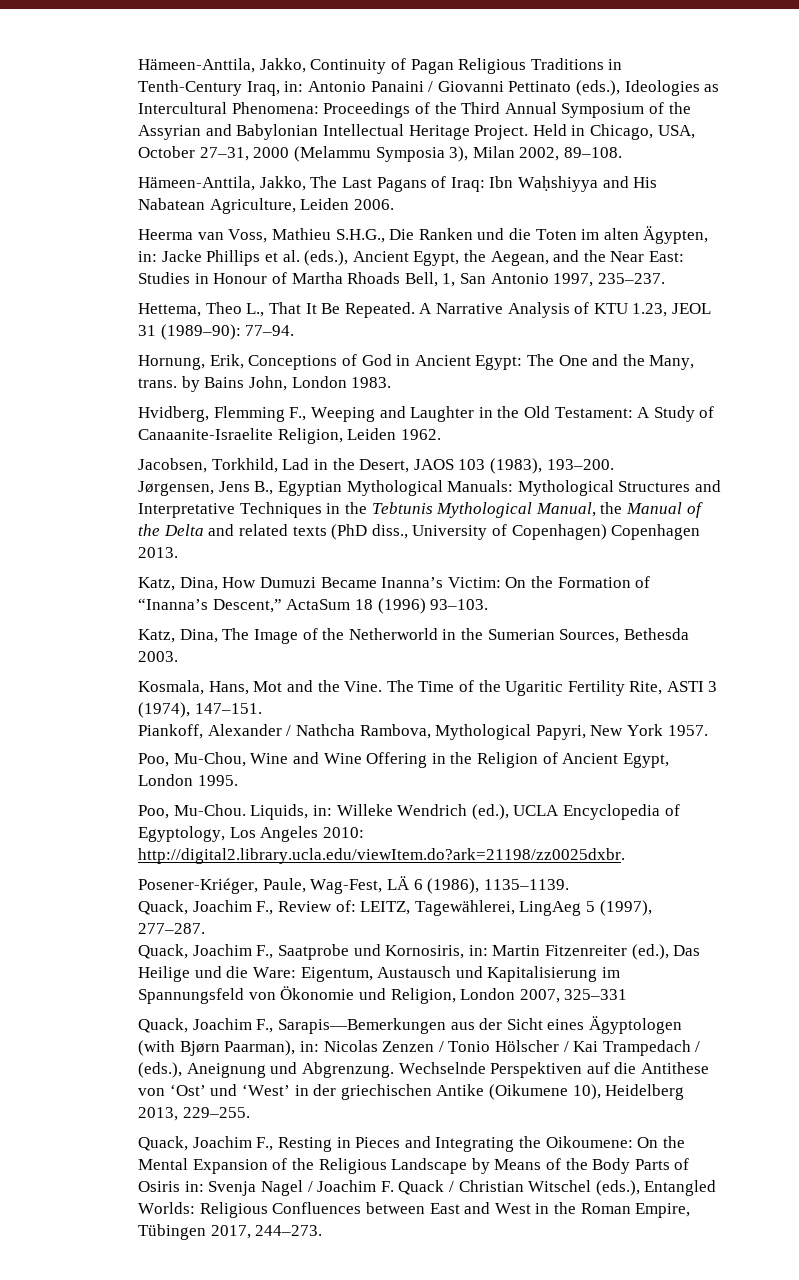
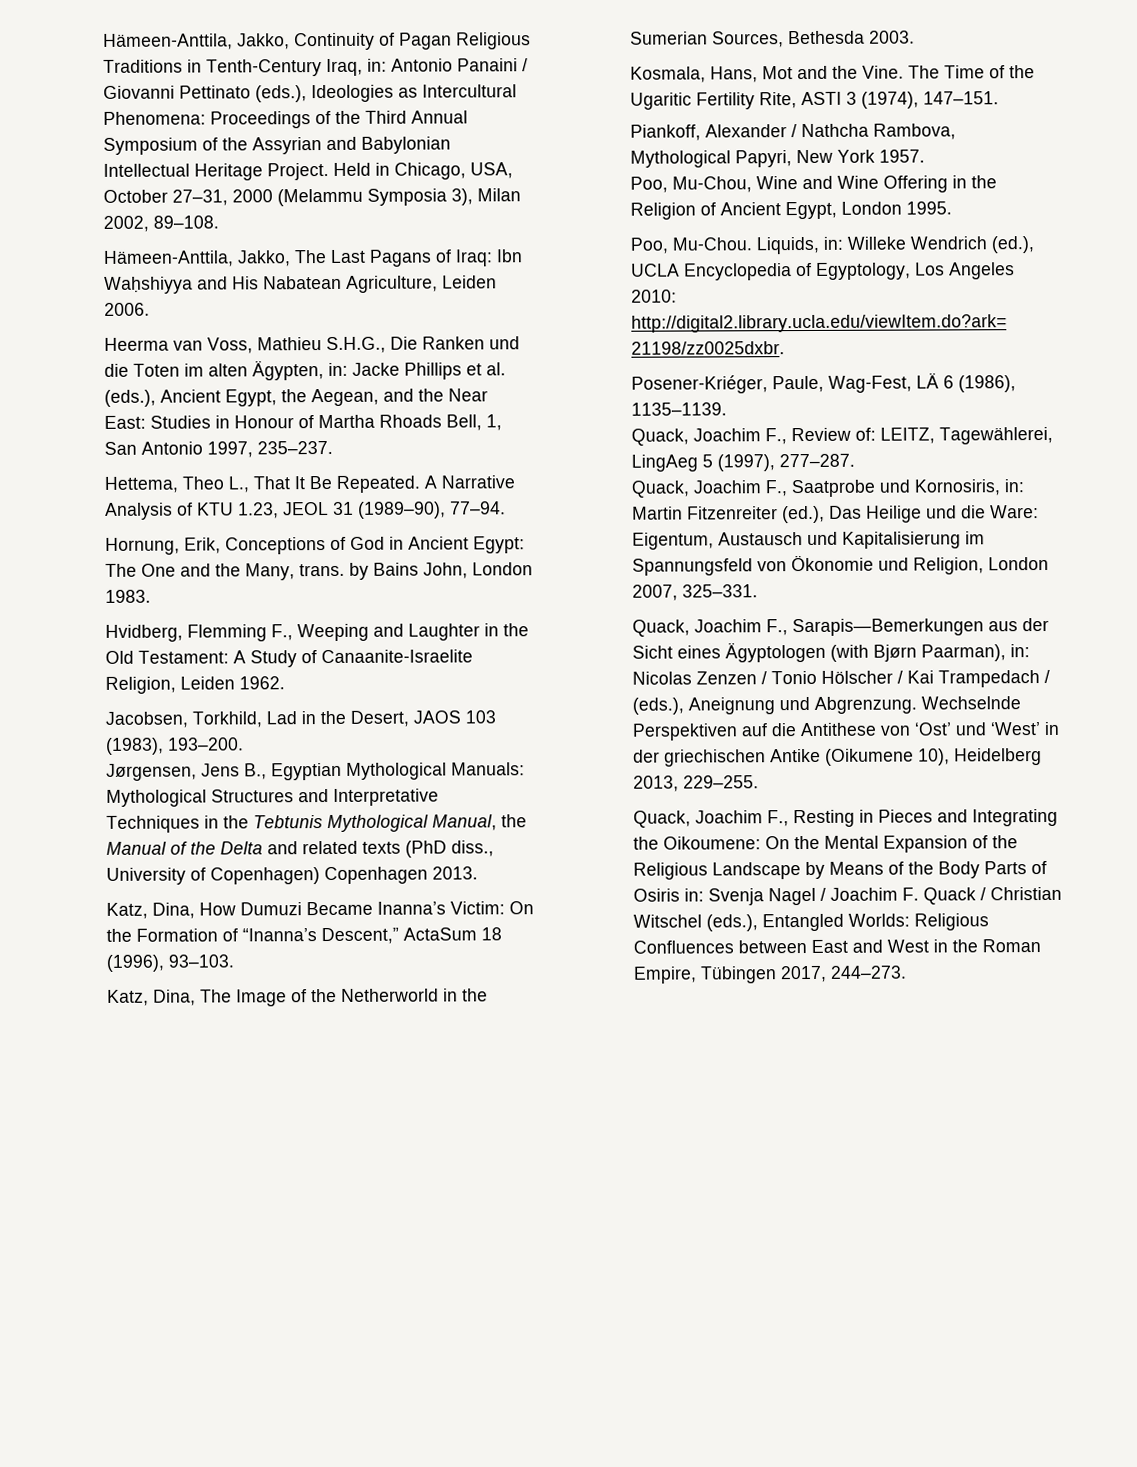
[160,324,241,340] (1989–90): -> [358,501,447,519] (1989–90),
[377,598,426,614] (1996) -> [106,954,165,972] (1996),
[564,989,628,1000] 325–331 -> [682,584,759,598] 325–331.

